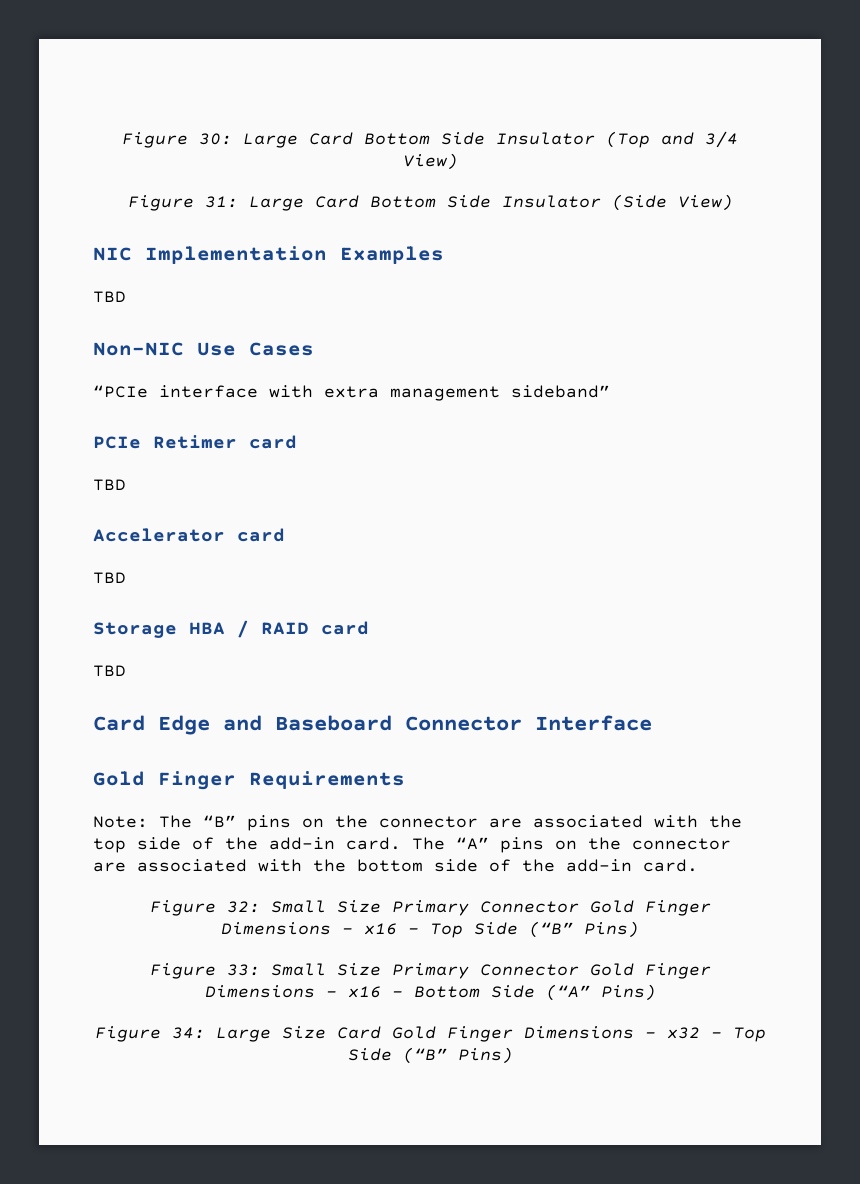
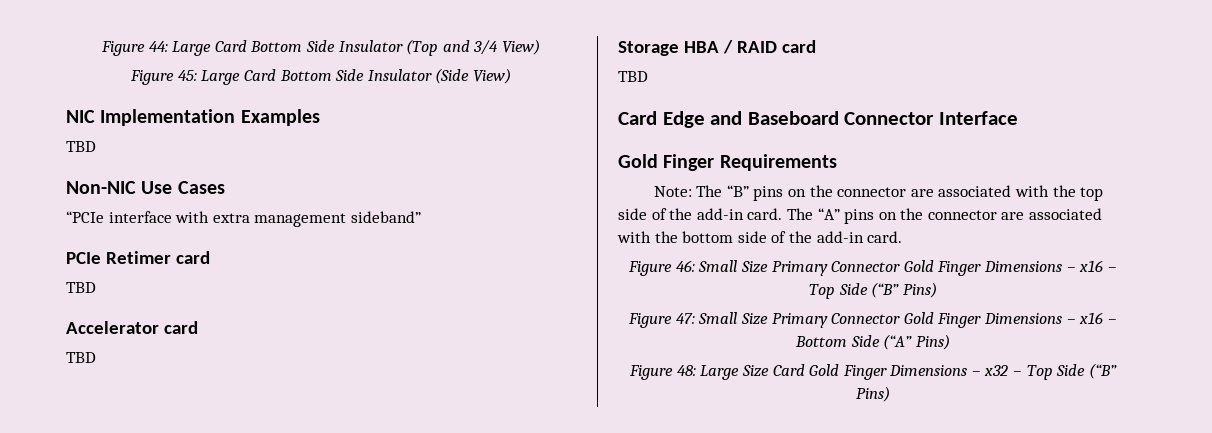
[122,132,232,148] Figure 30: -> [101,41,168,56] Figure 44:
[204,196,238,208] 31: -> [177,70,197,81] 45:
[226,901,260,913] 32: -> [675,260,695,272] 46:
[226,964,260,976] 33: -> [675,313,695,324] 47:
[171,1027,205,1039] 34: -> [676,365,696,376] 48:

